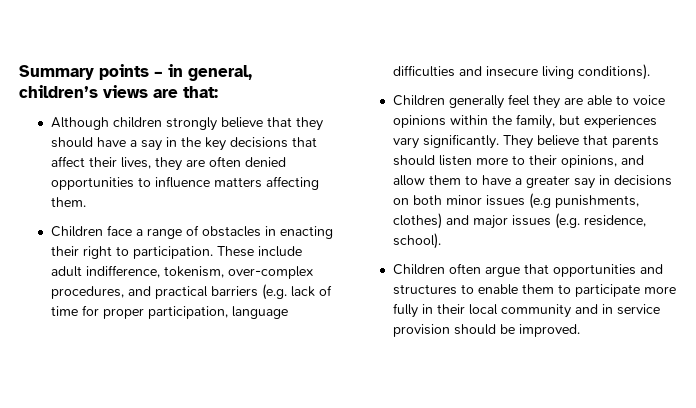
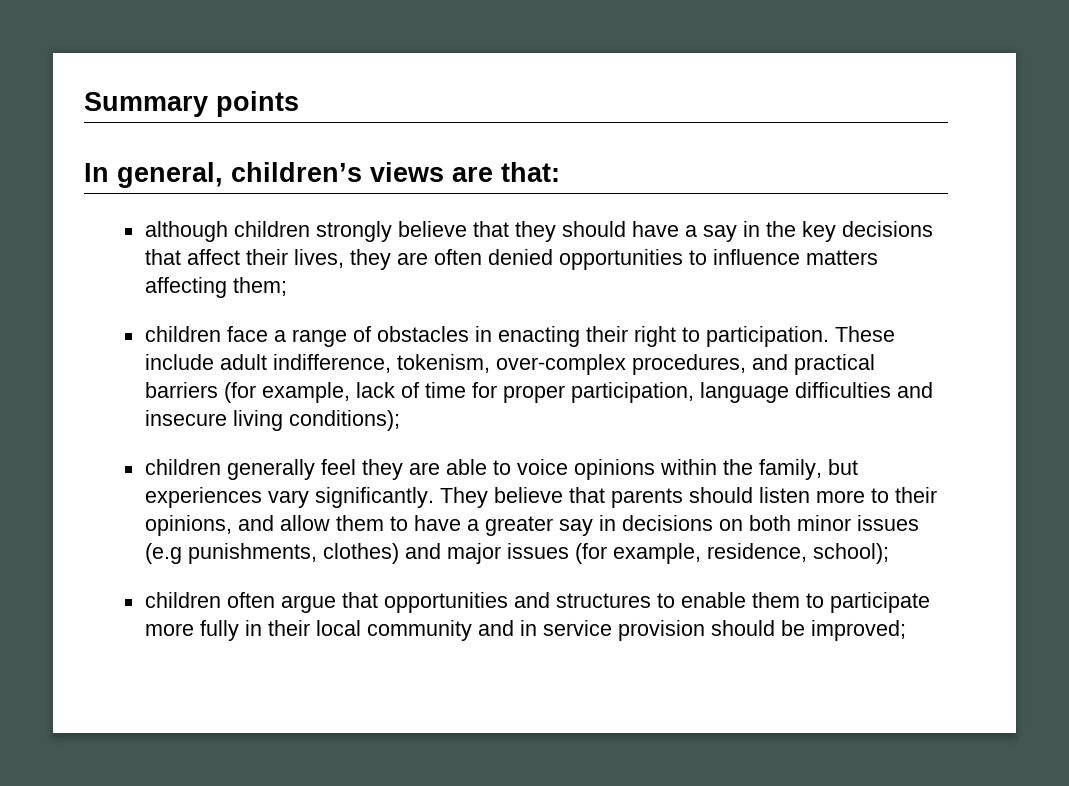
[154,64,183,77] – in -> [84,163,109,182] // In
[50,117,109,130] Although -> [144,221,228,242] although
[50,197,86,207] [50,226,103,237] them. // Children -> [232,277,287,296] [144,326,221,342] them; // children
[261,284,287,300] (e.g. -> [223,382,350,403] (for example,
[577,64,650,80] [392,95,445,106] conditions). // Children -> [288,410,400,431] [144,459,221,475] conditions); // children
[554,213,646,229] [392,233,441,249] [392,264,445,275] (e.g. residence, school). // Children -> [574,543,889,564] [144,592,221,608] (for example, residence, school); // children
[518,324,580,337] improved. -> [810,620,906,641] improved;

